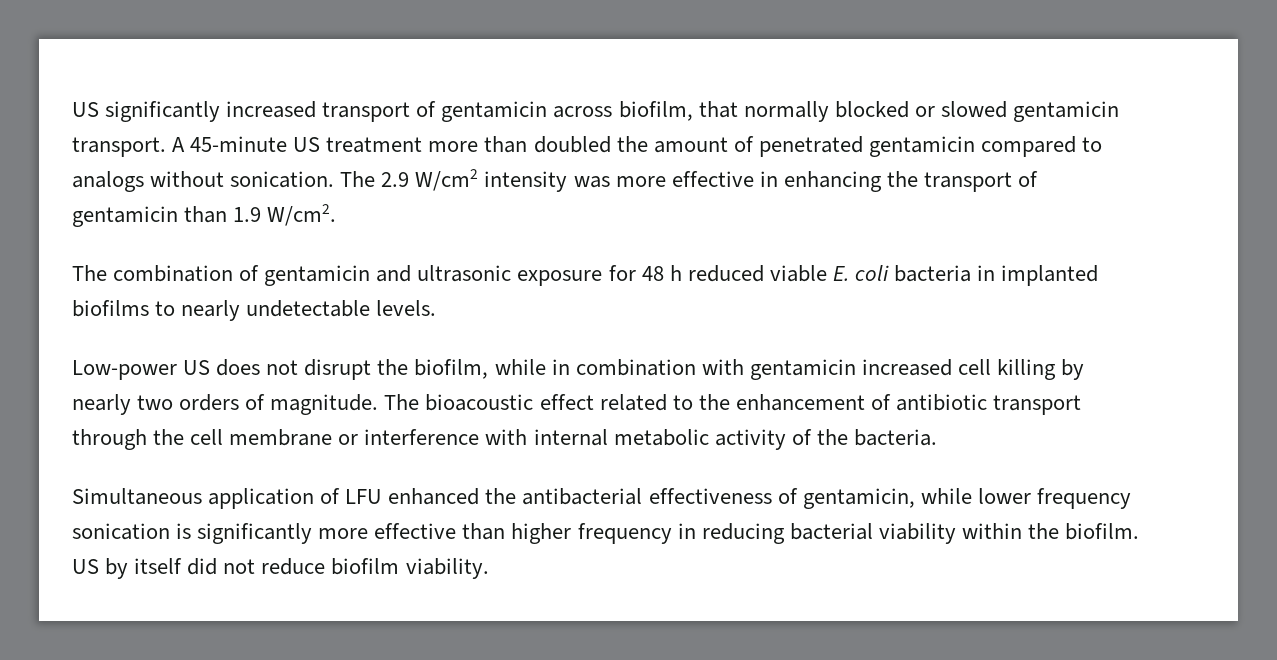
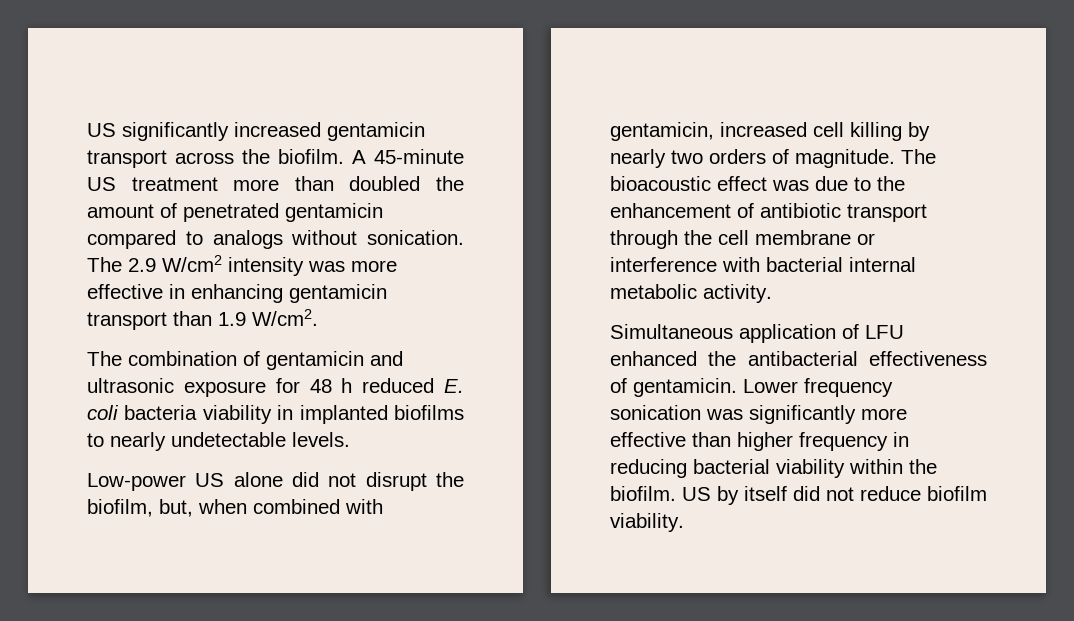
[322,101,1119,122] [72,137,166,157] transport of gentamicin across biofilm, that normally blocked or slowed gentamicin transport. -> [327,122,425,141] [87,149,344,168] gentamicin transport across the biofilm.
[886,171,1039,192] [72,206,178,227] the transport of gentamicin -> [289,284,387,303] [87,312,167,330] gentamicin transport
[769,265,827,282] viable -> (435, 385) none
(972, 273) none -> [202,405,272,424] viability
[216,359,261,376] does -> [233,472,319,487] alone did
[494,359,856,380] while in combination with gentamicin -> [159,499,383,517] [610,122,714,141] but, when combined with gentamicin,
[599,394,667,411] related -> [772,176,848,191] was due
(528, 437) none -> [766,257,843,272] bacterial
[714,429,937,450] activity of the bacteria. -> [703,284,772,303] activity.
[802,488,1031,509] gentamicin, while lower -> [633,378,798,397] gentamicin. Lower
[176,523,192,539] is -> [706,409,743,420] was

